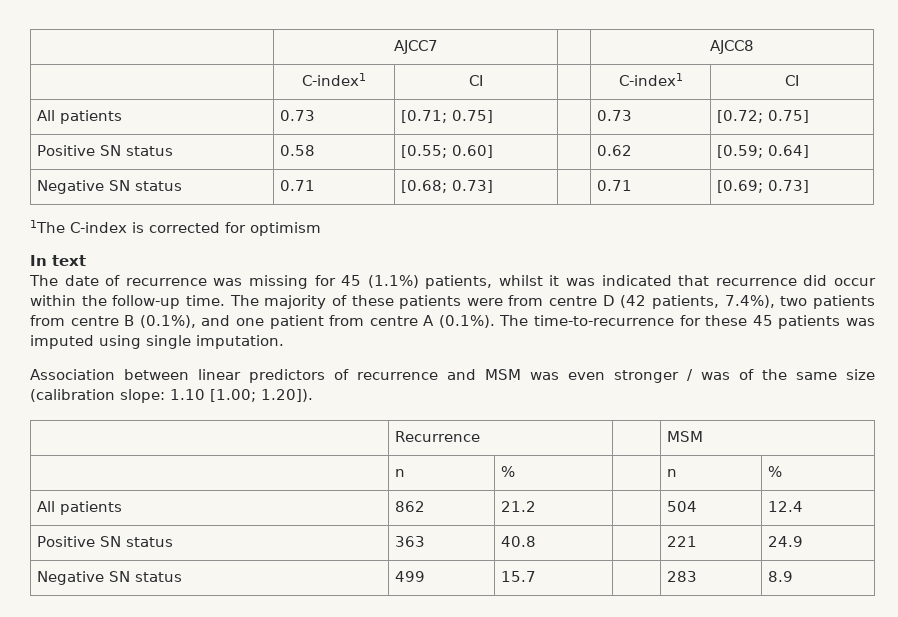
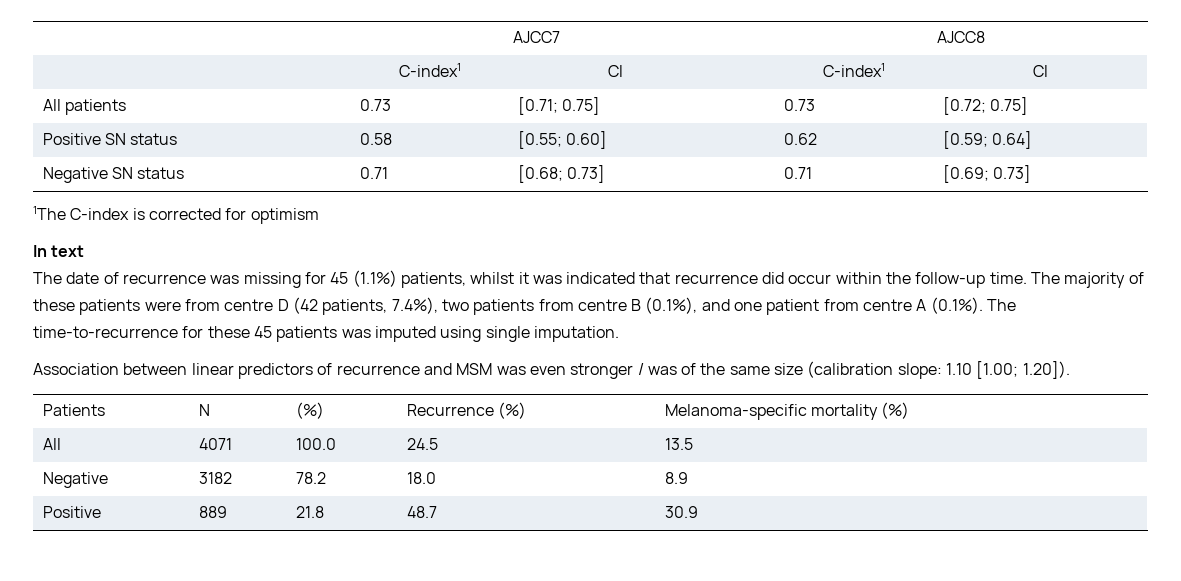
[395,431,481,442] [667,431,704,442] [395,469,406,477] [501,466,516,477] [667,469,678,477] [768,466,783,477] [37,501,123,515] [395,501,426,512] [501,501,537,512] [667,501,698,512] [768,501,804,512] [37,536,174,547] [395,536,426,547] [501,536,537,547] [667,536,698,547] [768,536,804,547] [37,571,183,585] [395,571,426,582] [501,571,537,582] [667,571,698,582] [768,571,794,582] | Recurrence | | MSM // | n | % | | n | % // All patients | 862 | 21.2 | | 504 | 12.4 // Positive SN status | 363 | 40.8 | | 221 | 24.9 // Negative SN status | 499 | 15.7 | | 283 | 8.9 -> [42,404,105,416] [198,404,210,416] [295,402,324,419] [406,402,526,419] [664,402,910,420] [42,438,61,450] [198,438,232,450] [295,438,336,450] [406,438,438,450] [664,438,693,450] [42,472,108,488] [198,472,232,484] [295,472,326,484] [406,472,436,484] [664,472,688,484] [42,506,101,518] [198,506,227,518] [295,506,324,518] [406,506,437,518] [664,506,698,518] Patients | N | (%) | Recurrence (%) | Melanoma-specific mortality (%) // All | 4071 | 100.0 | 24.5 | 13.5 // Negative | 3182 | 78.2 | 18.0 | 8.9 // Positive | 889 | 21.8 | 48.7 | 30.9

